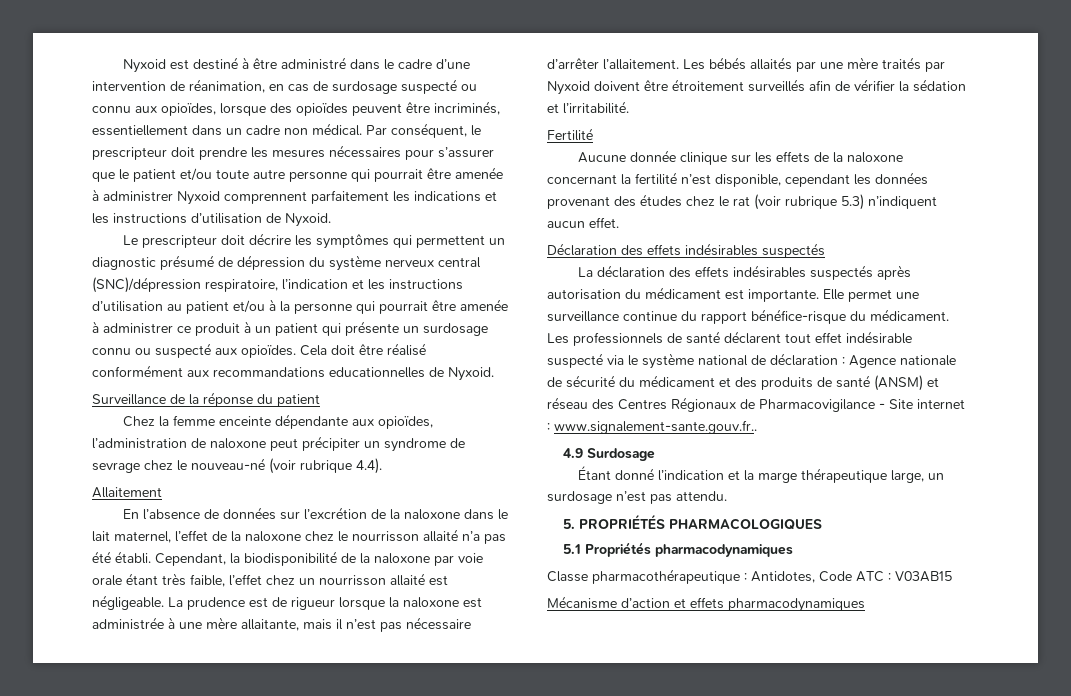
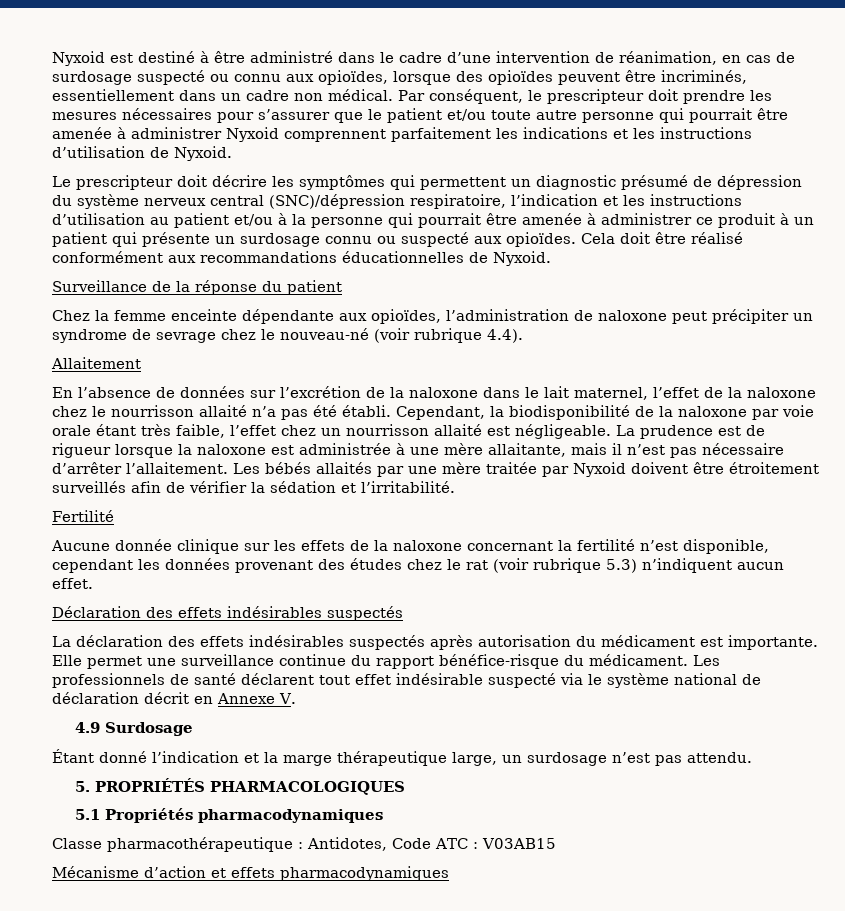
[329,367,425,378] educationnelles -> [342,251,464,263] éducationnelles
[882,57,921,70] traités -> [486,462,537,474] traitée
[842,355,956,368] [547,375,939,391] [547,397,965,412] [547,420,757,434] : Agence nationale de sécurité du médicament et des produits de santé (ANSM) et réseau des Centres Régionaux de Pharmacovigilance - Site internet : www.signalement-sante.gouv.fr.. -> [144,692,296,704] décrit en Annexe V.

